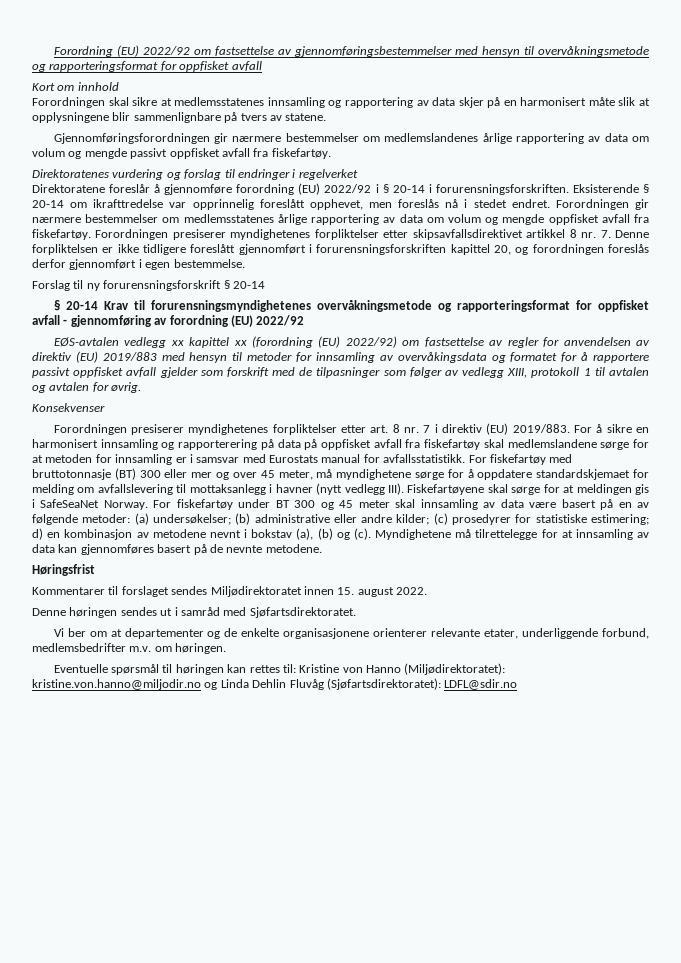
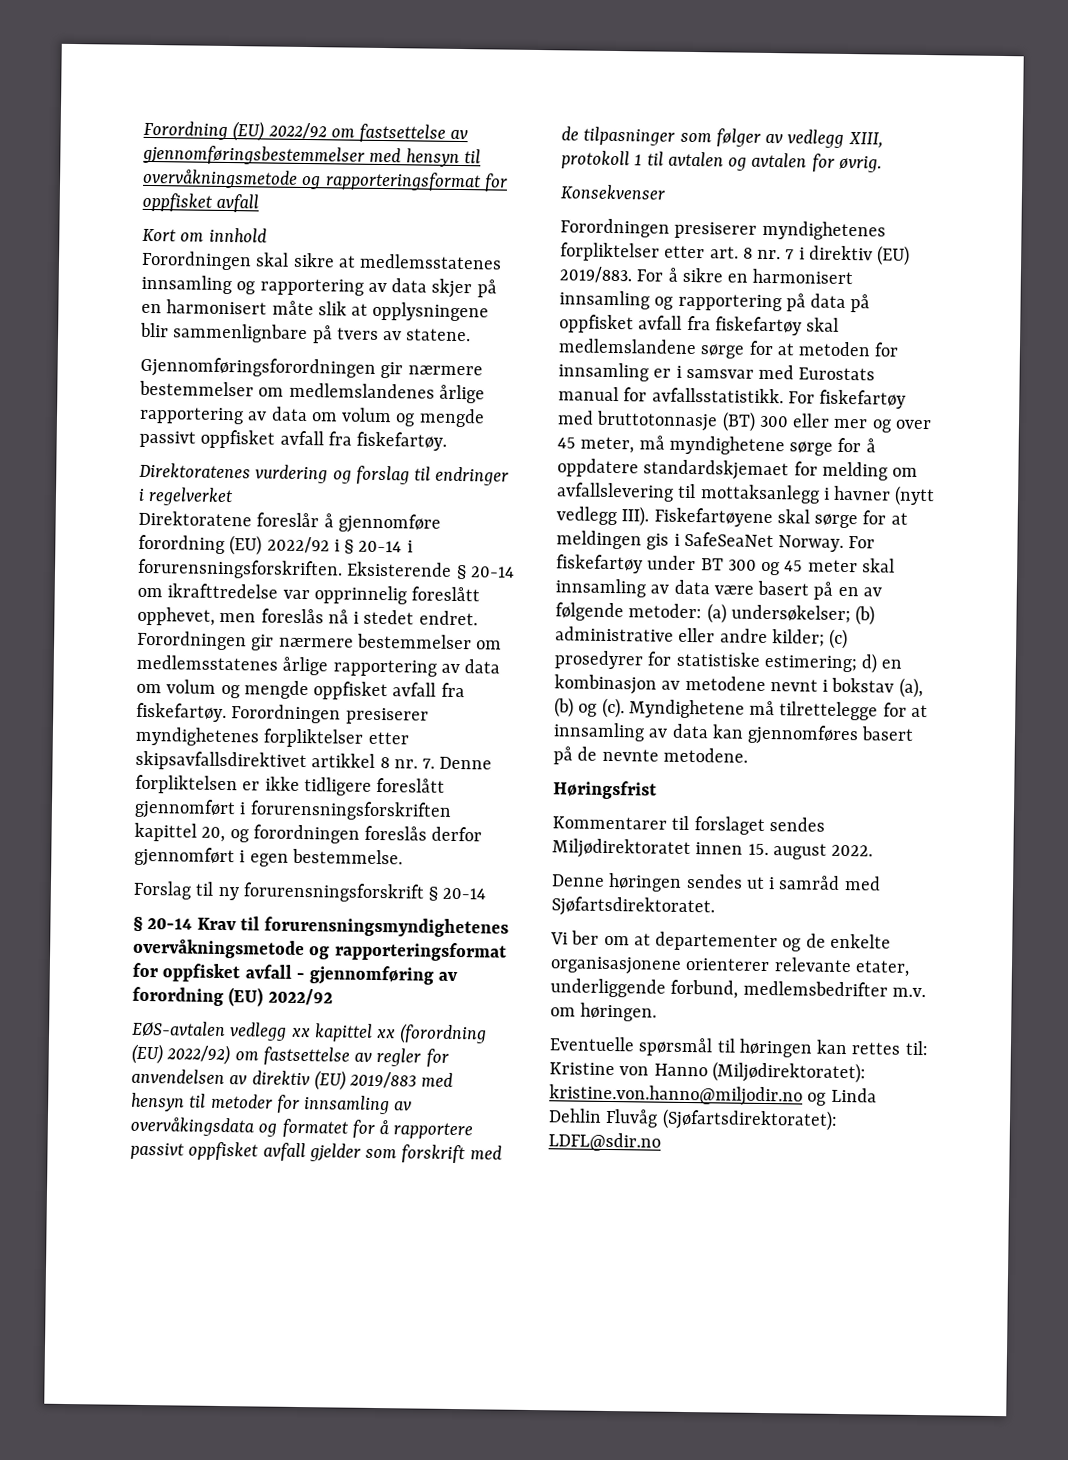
[178,439,258,450] rapporterering -> [677,293,782,312] rapportering

